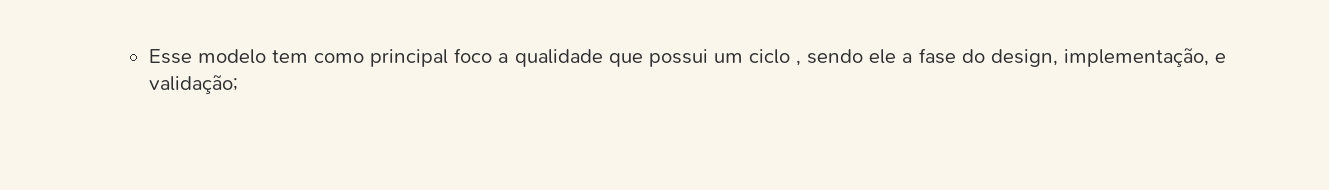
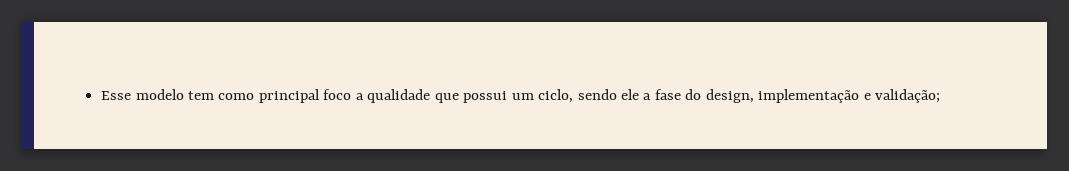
[748,49,802,66] ciclo , -> [538,89,574,103] ciclo,
[1063,48,1209,67] implementação, -> [758,89,860,103] implementação

